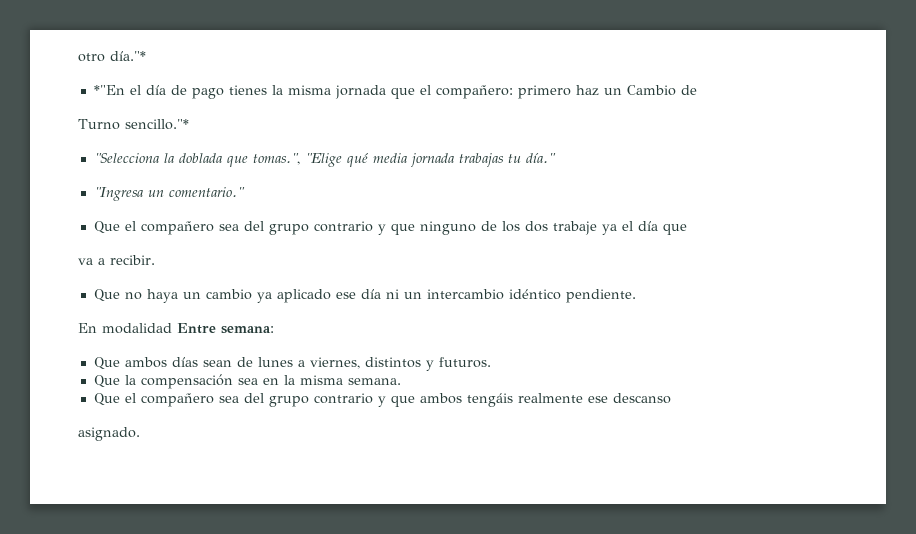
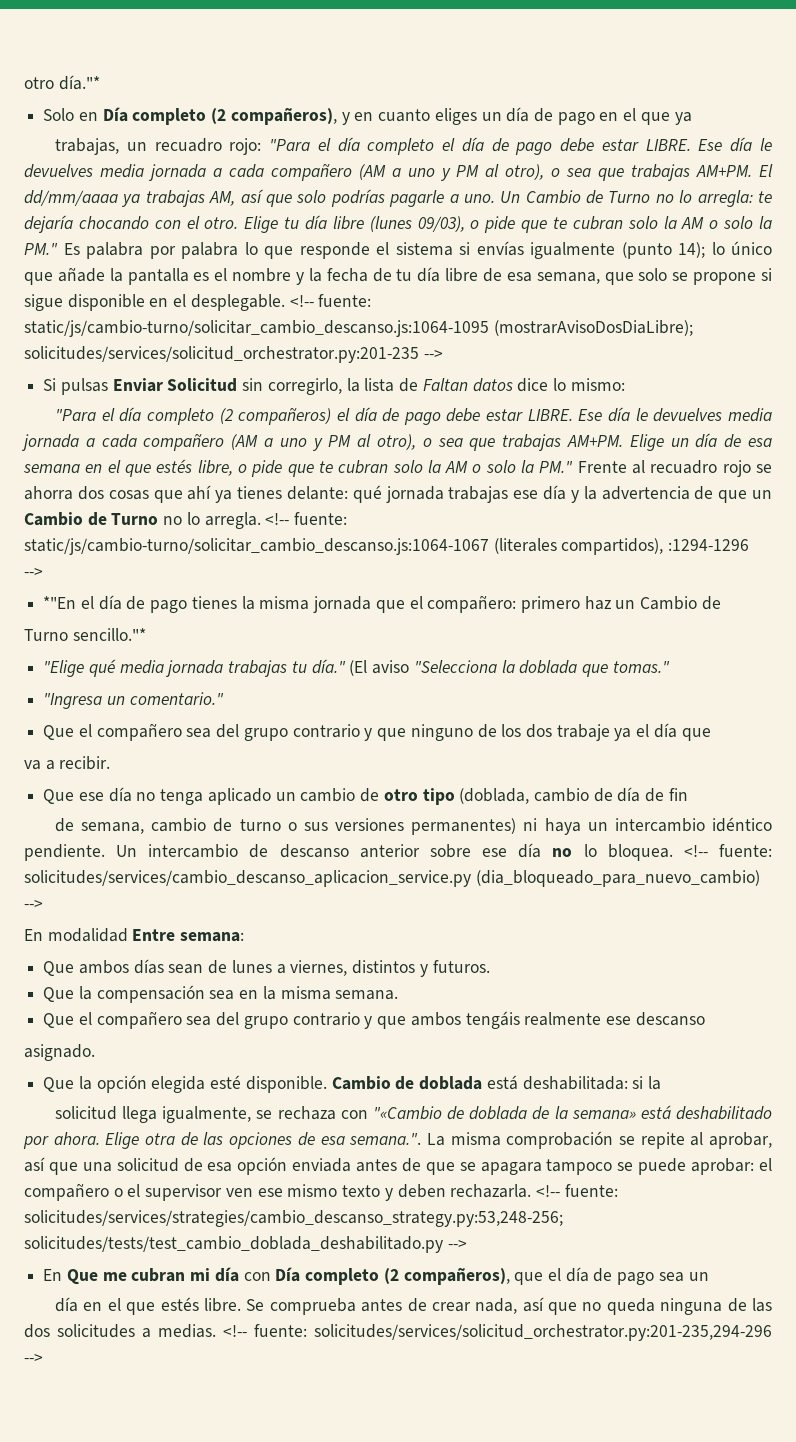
(146, 56) none -> [43,107,692,125] [55,137,773,155] [24,163,774,181] [24,189,773,207] [24,215,773,233] [24,241,772,259] [24,267,772,285] [24,294,372,311] [24,320,693,337] [24,346,443,363] [43,378,625,395] [55,407,773,425] [21,433,772,451] [23,459,773,477] [24,485,773,503] [24,512,348,529] [24,538,750,555] [24,567,43,577] // Solo en Día completo (2 compañeros), y en cuanto eliges un día de pago en el que ya // trabajas, un recuadro rojo: "Para el día completo el día de pago debe estar LIBRE. Ese día le devuelves media jornada a cada compañero (AM a uno y PM al otro), o sea que trabajas AM+PM. El dd/mm/aaaa ya trabajas AM, así que solo podrías pagarle a uno. Un Cambio de Turno no lo arregla: te dejaría chocando con el otro. Elige tu día libre (lunes 09/03), o pide que te cubran solo la AM o solo la PM." Es palabra por palabra lo que responde el sistema si envías igualmente (punto 14); lo único que añade la pantalla es el nombre y la fecha de tu día libre de esa semana, que solo se propone si sigue disponible en el desplegable. <!-- fuente: static/js/cambio-turno/solicitar_cambio_descanso.js:1064-1095 (mostrarAvisoDosDiaLibre); solicitudes/services/solicitud_orchestrator.py:201-235 --> // Si pulsas Enviar Solicitud sin corregirlo, la lista de Faltan datos dice lo mismo: // "Para el día completo (2 compañeros) el día de pago debe estar LIBRE. Ese día le devuelves media jornada a cada compañero (AM a uno y PM al otro), o sea que trabajas AM+PM. Elige un día de esa semana en el que estés libre, o pide que te cubran solo la AM o solo la PM." Frente al recuadro rojo se ahorra dos cosas que ahí ya tienes delante: qué jornada trabajas ese día y la advertencia de que un Cambio de Turno no lo arregla. <!-- fuente: static/js/cambio-turno/solicitar_cambio_descanso.js:1064-1067 (literales compartidos), :1294-1296 -->
[93,153,300,167] "Selecciona la doblada que tomas.", -> (146, 634) none
(556, 158) none -> [349,660,670,677] (El aviso "Selecciona la doblada que tomas."
[124,289,636,303] no haya un cambio ya aplicado ese día ni un intercambio idéntico pendiente. -> [78,787,688,805] [55,817,773,835] [24,843,773,861] [24,870,760,887] [24,899,43,909] ese día no tenga aplicado un cambio de otro tipo (doblada, cambio de día de fin // de semana, cambio de turno o sus versiones permanentes) ni haya un intercambio idéntico pendiente. Un intercambio de descanso anterior sobre ese día no lo bloquea. <!-- fuente: solicitudes/services/cambio_descanso_aplicacion_service.py (dia_bloqueado_para_nuevo_cambio) -->
(140, 434) none -> [43,1075,661,1093] [55,1105,773,1123] [23,1131,772,1149] [24,1157,772,1175] [24,1183,618,1201] [24,1210,563,1227] [24,1236,467,1253] [43,1267,709,1285] [55,1297,773,1315] [24,1324,772,1341] [24,1353,43,1363] // Que la opción elegida esté disponible. Cambio de doblada está deshabilitada: si la // solicitud llega igualmente, se rechaza con "«Cambio de doblada de la semana» está deshabilitado por ahora. Elige otra de las opciones de esa semana.". La misma comprobación se repite al aprobar, así que una solicitud de esa opción enviada antes de que se apagara tampoco se puede aprobar: el compañero o el supervisor ven ese mismo texto y deben rechazarla. <!-- fuente: solicitudes/services/strategies/cambio_descanso_strategy.py:53,248-256; solicitudes/tests/test_cambio_doblada_deshabilitado.py --> // En Que me cubran mi día con Día completo (2 compañeros), que el día de pago sea un // día en el que estés libre. Se comprueba antes de crear nada, así que no queda ninguna de las dos solicitudes a medias. <!-- fuente: solicitudes/services/solicitud_orchestrator.py:201-235,294-296 -->

